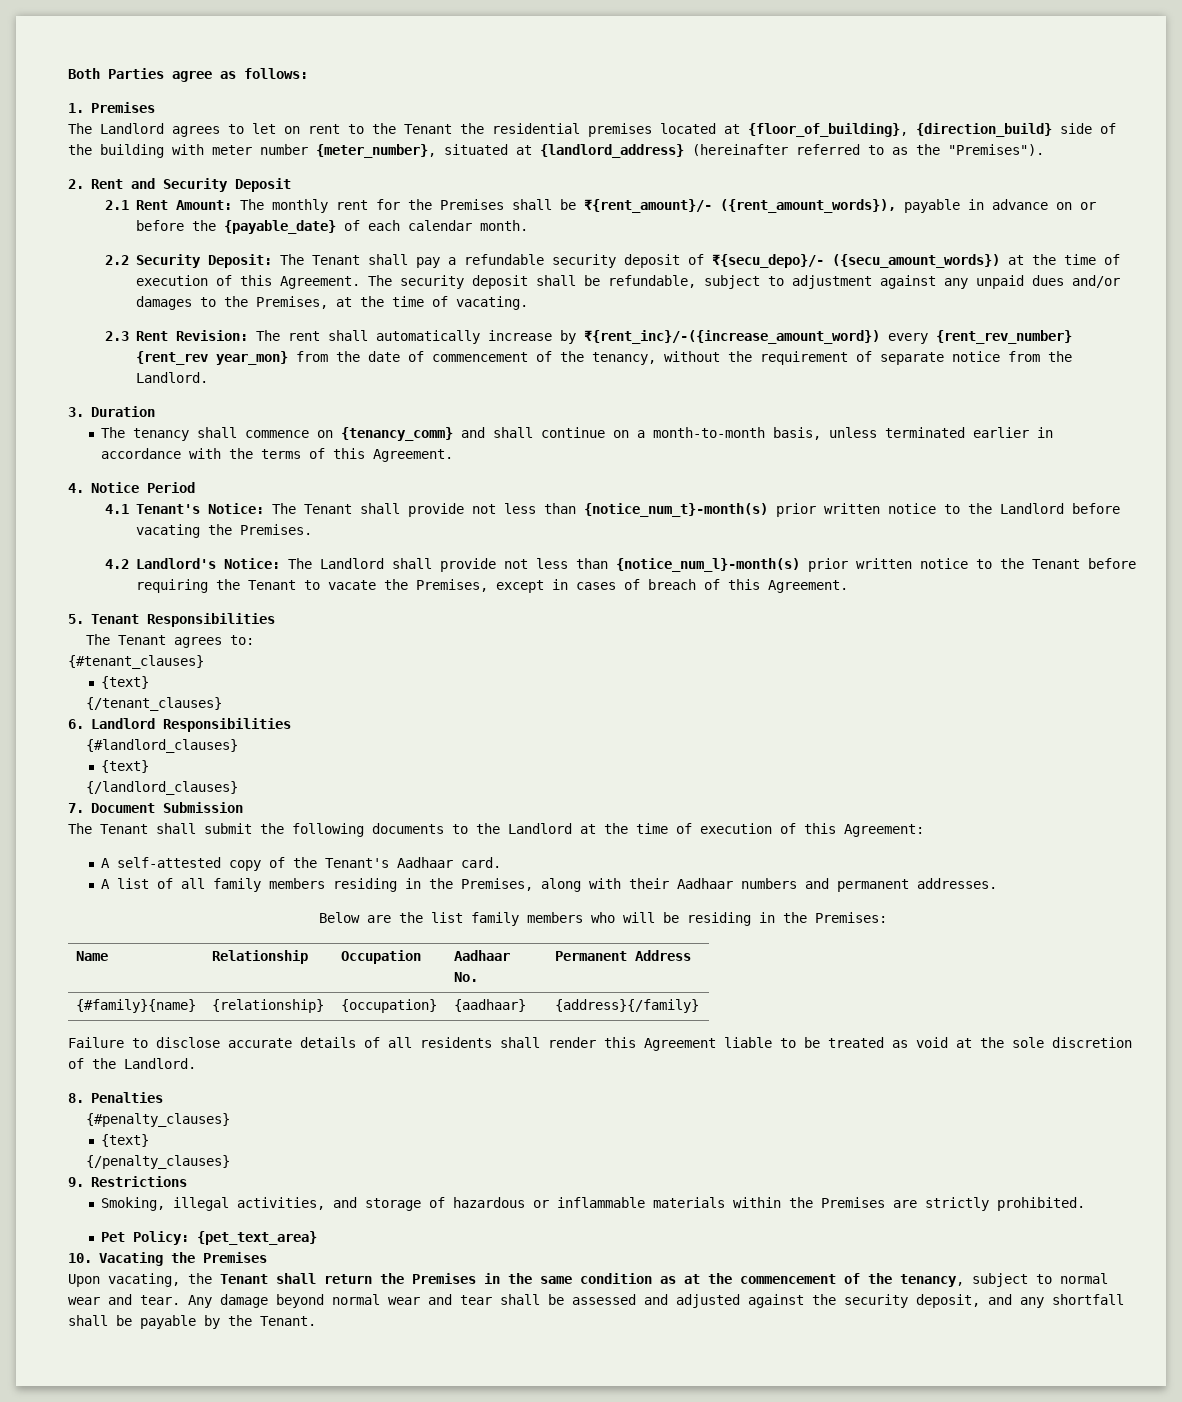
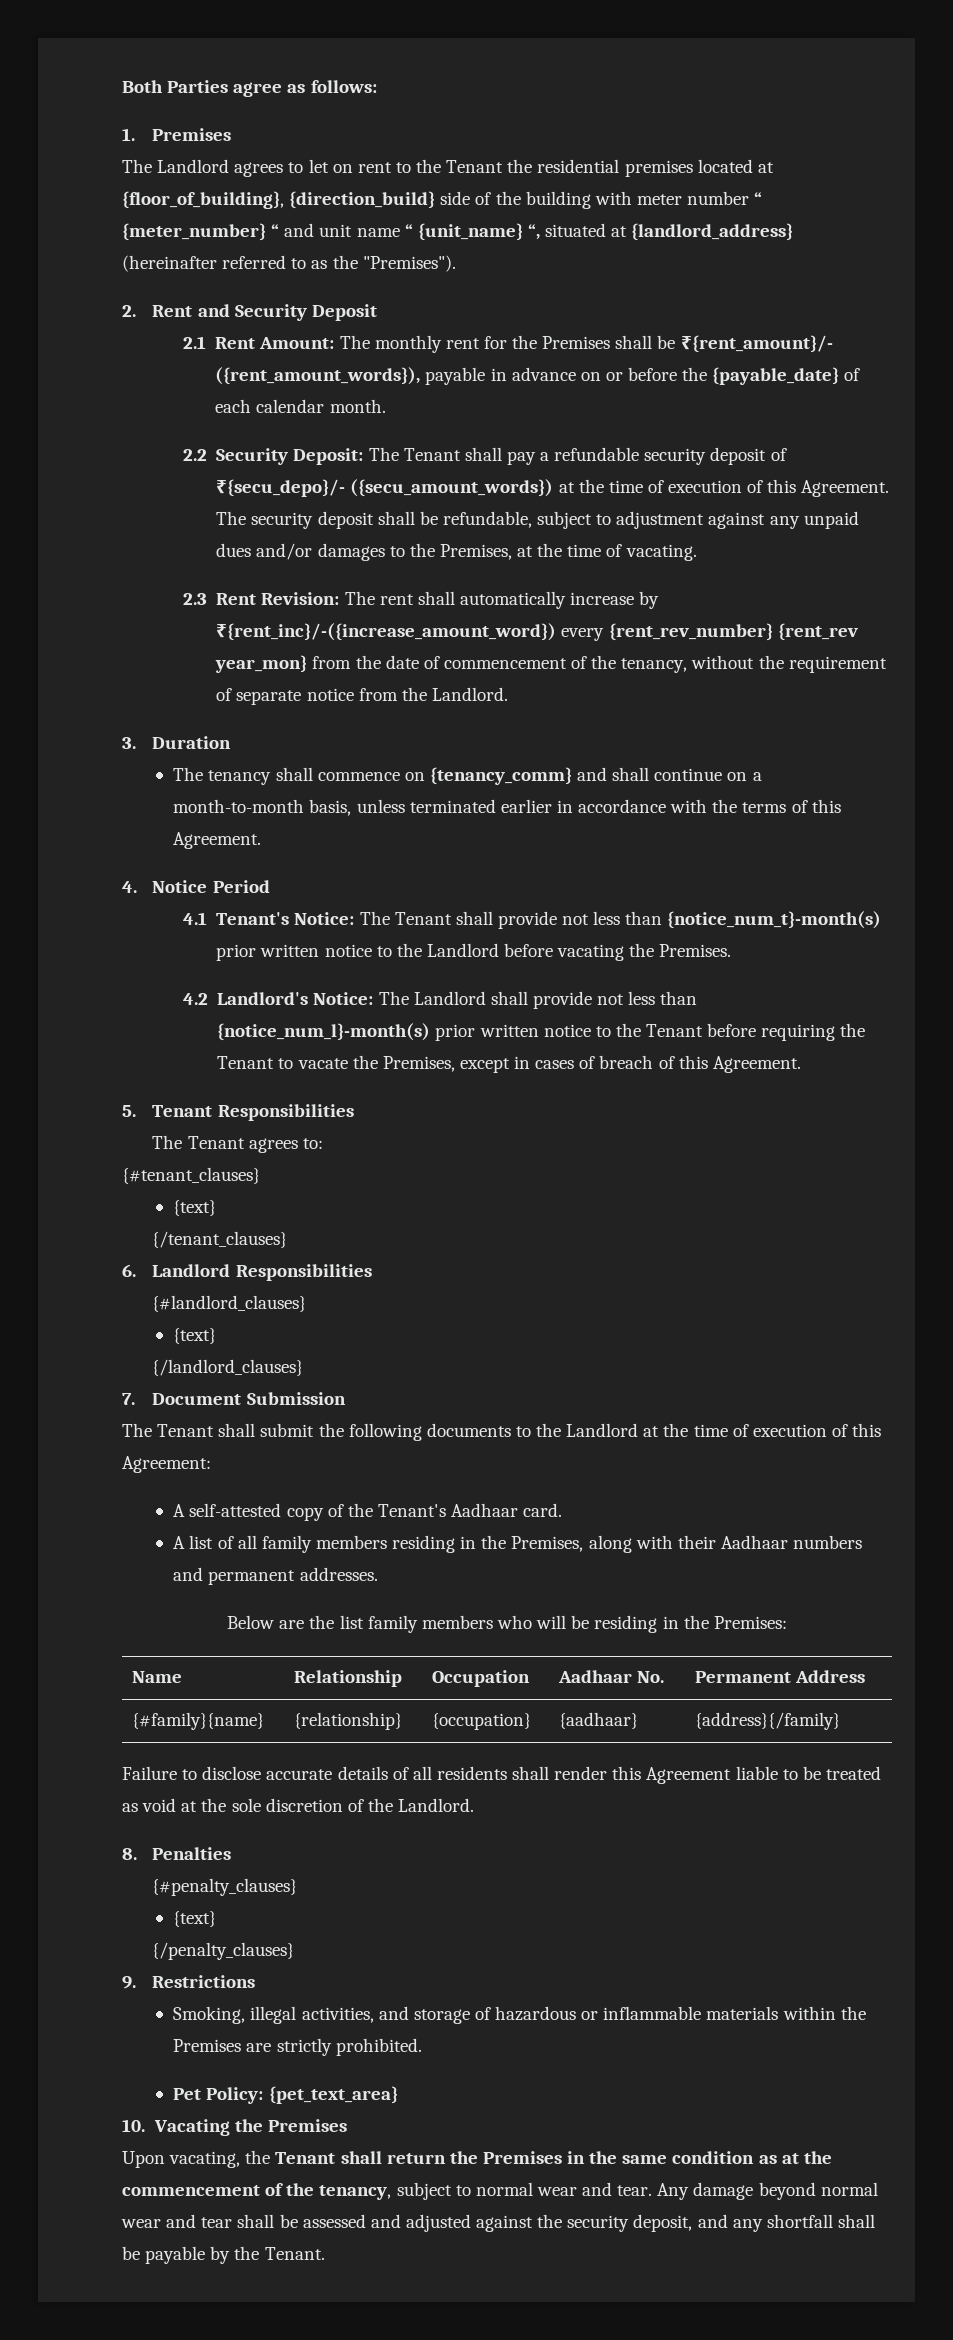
[316,144,436,158] {meter_number}, -> [754,192,763,205] [122,223,540,241] “ {meter_number} “ and unit name “ {unit_name} “,

